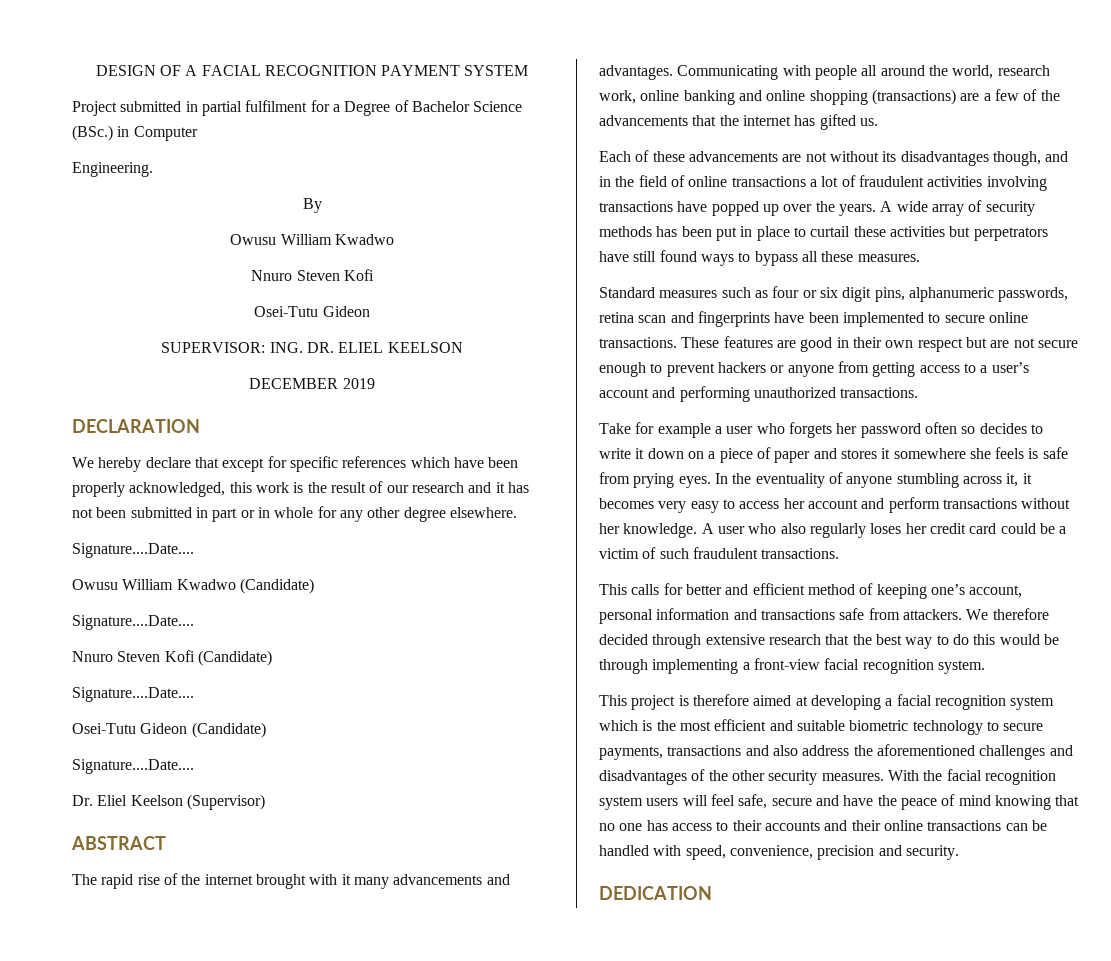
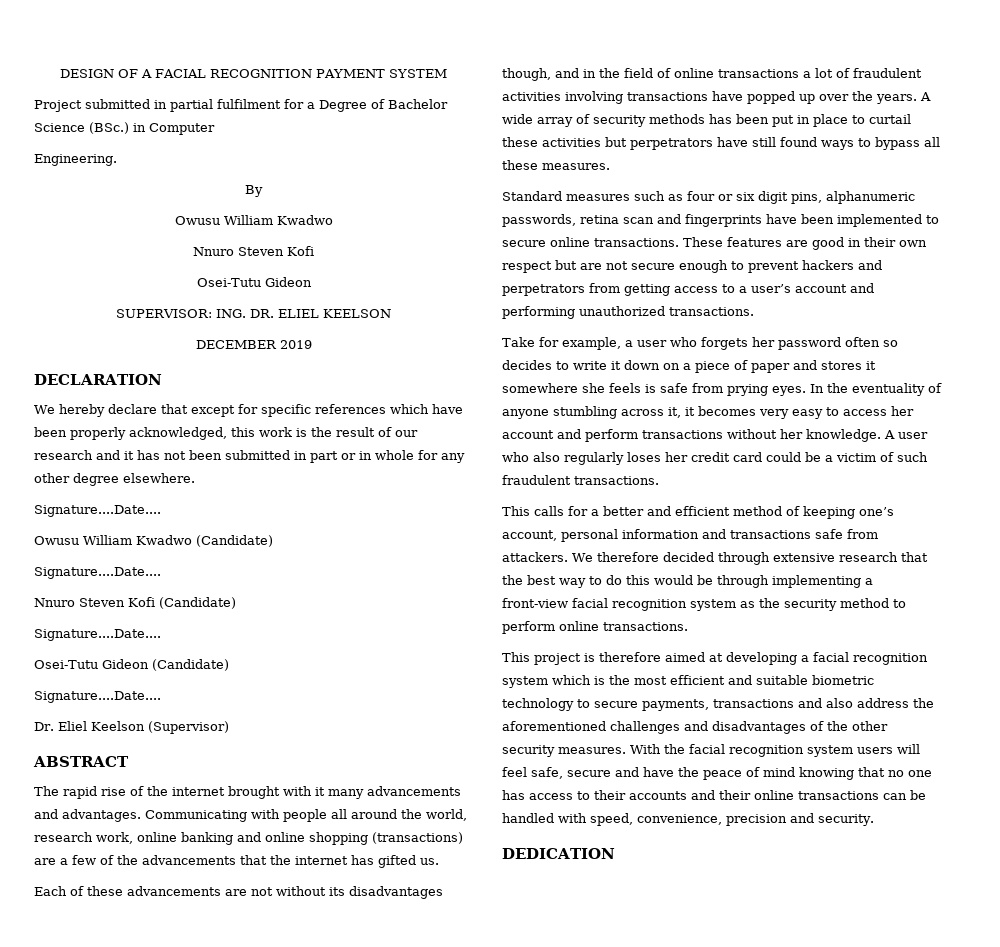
[770,365,834,377] or anyone -> [858,260,882,270] [502,284,585,296] and perpetrators
[657,423,711,438] example -> [561,337,621,350] example,
(683, 589) none -> [591,509,599,516] a
[937,660,985,674] system. -> [690,598,906,611] [502,621,688,634] system as the security method to perform online transactions.

